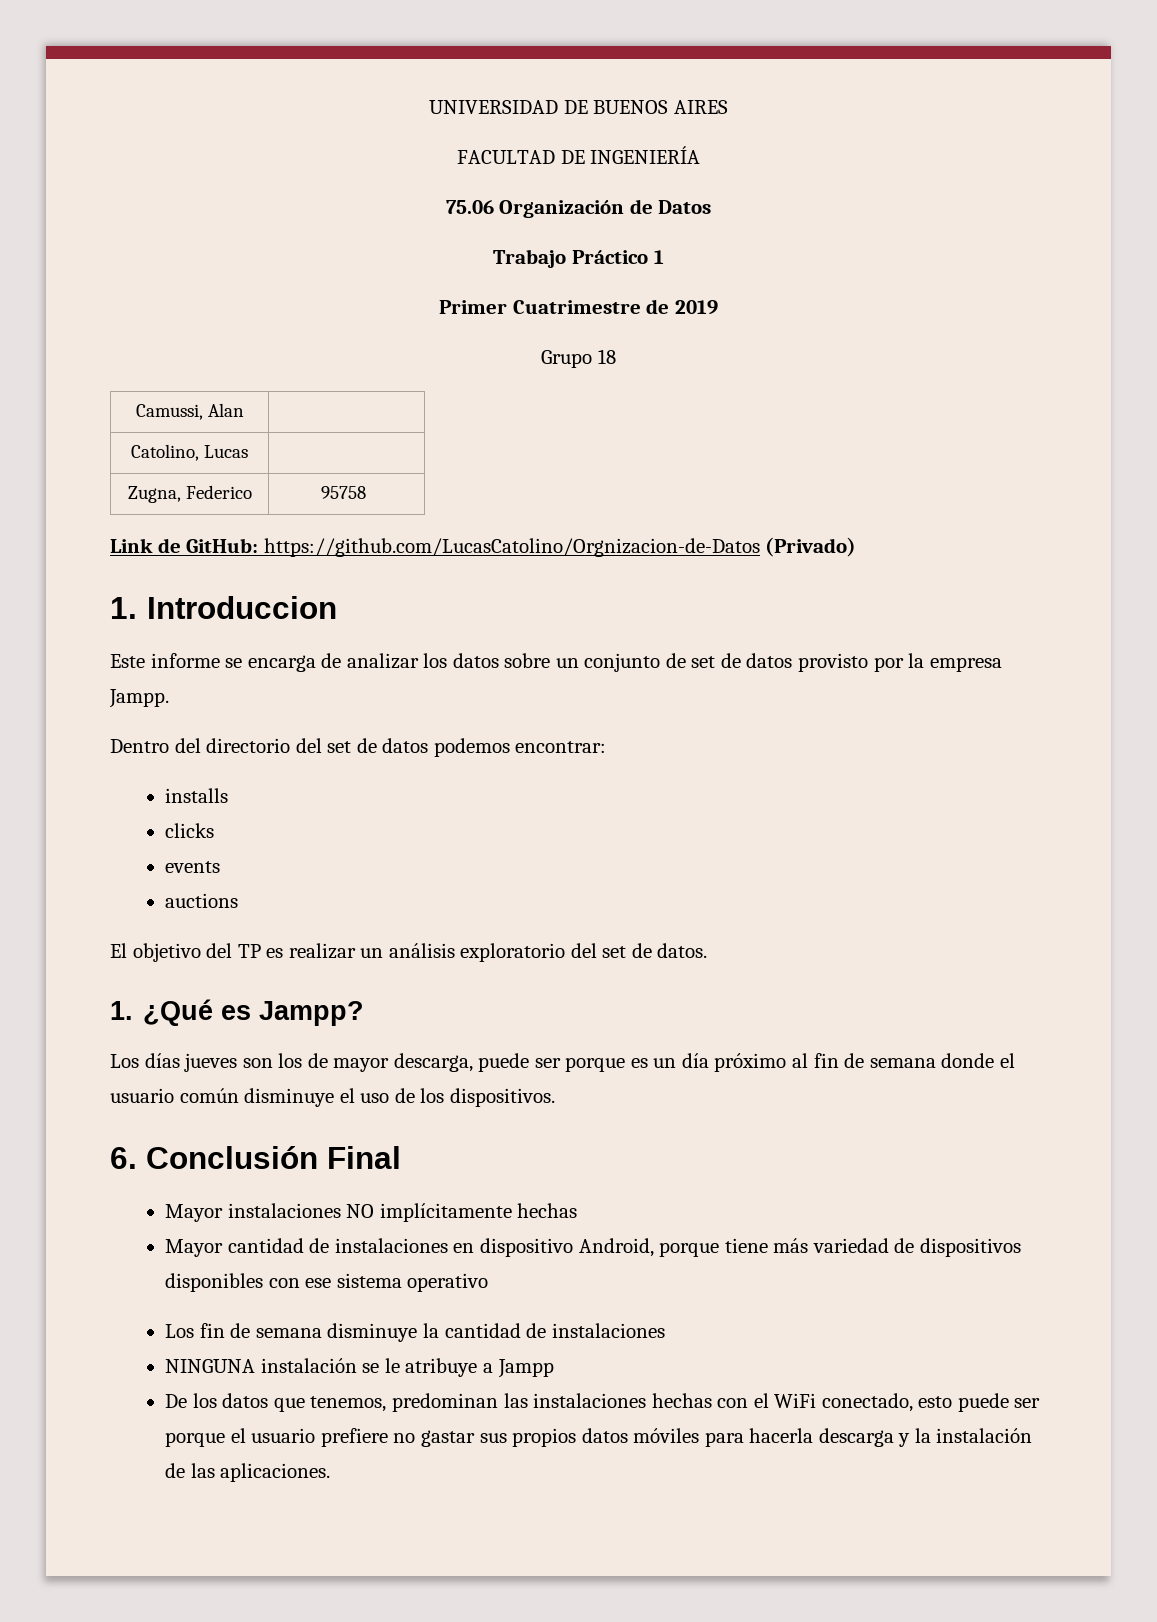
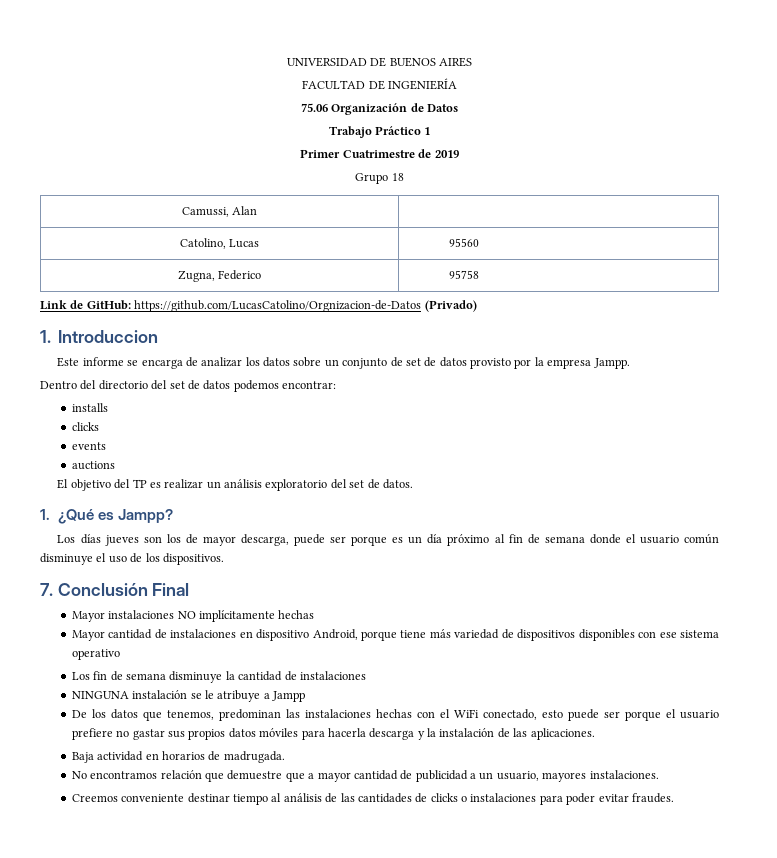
(248, 451) none -> [449,238,480,247] 95560
[110,1147,137,1169] 6. -> [40,583,53,596] 7.
(331, 1472) none -> [71,751,285,763] [71,770,659,782] [71,793,674,805] // Baja actividad en horarios de madrugada. // No encontramos relación que demuestre que a mayor cantidad de publicidad a un usuario, mayores instalaciones. // Creemos conveniente destinar tiempo al análisis de las cantidades de clicks o instalaciones para poder evitar fraudes.

